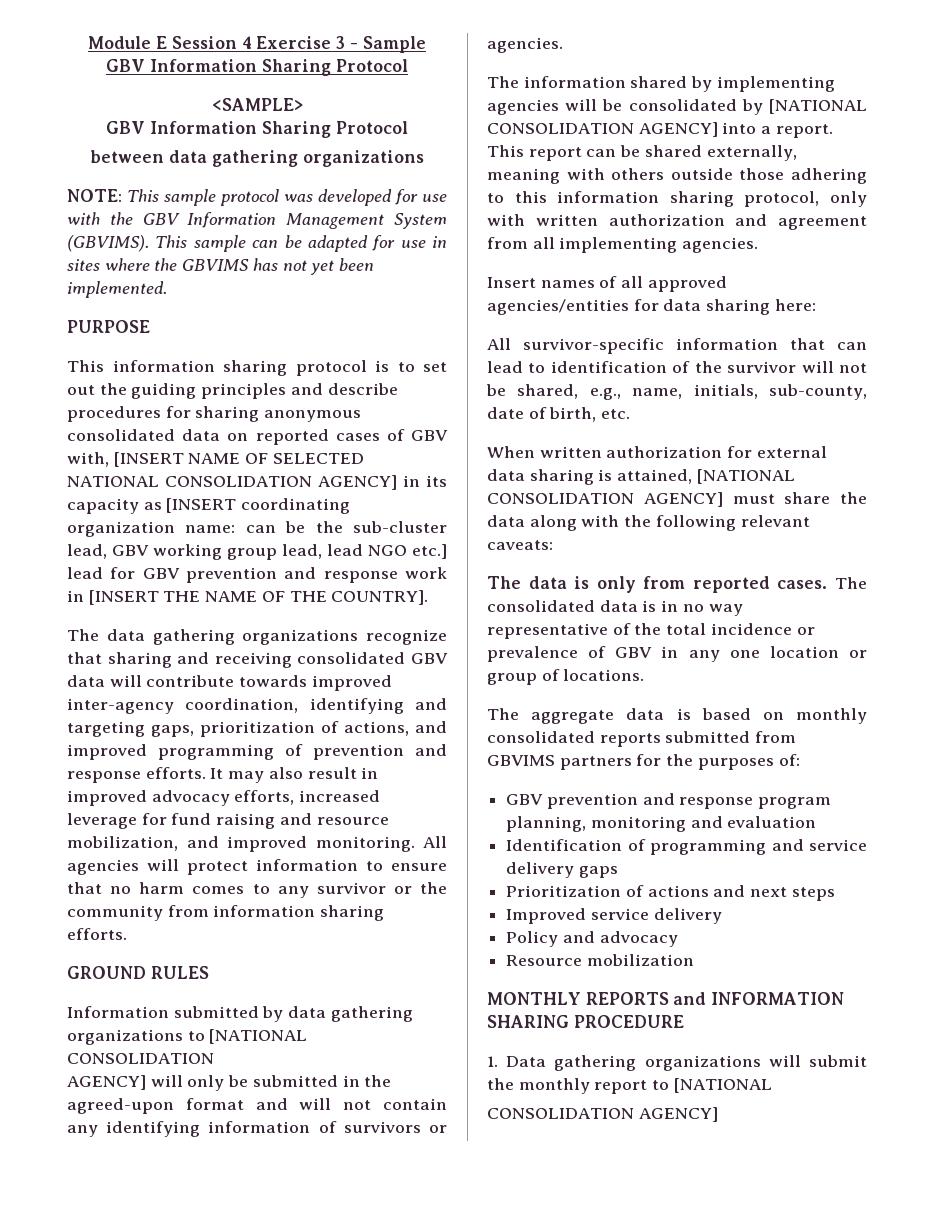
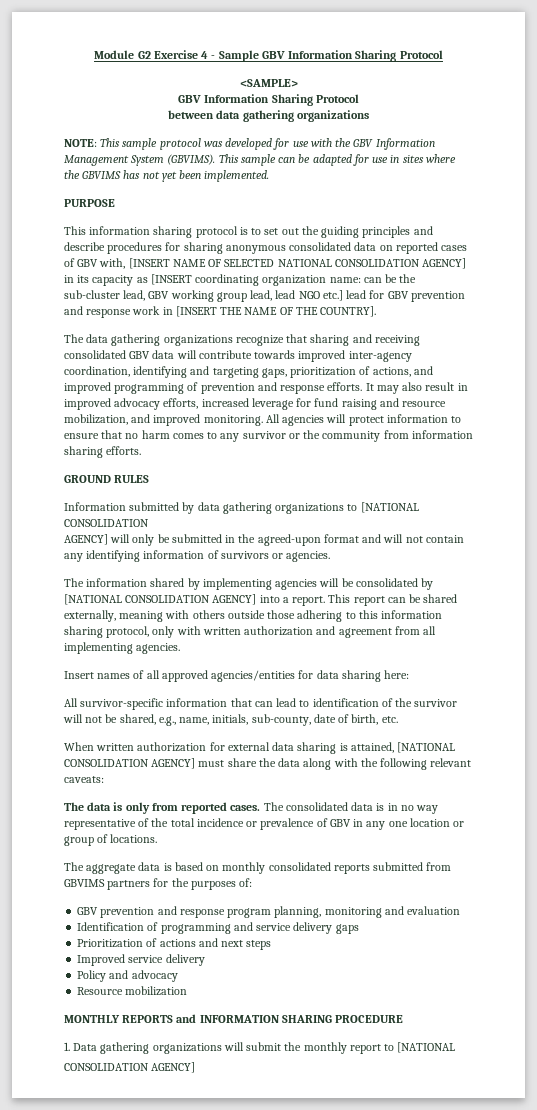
[156,36,346,49] E Session 4 Exercise 3 -> [137,50,209,59] G2 Exercise 4

